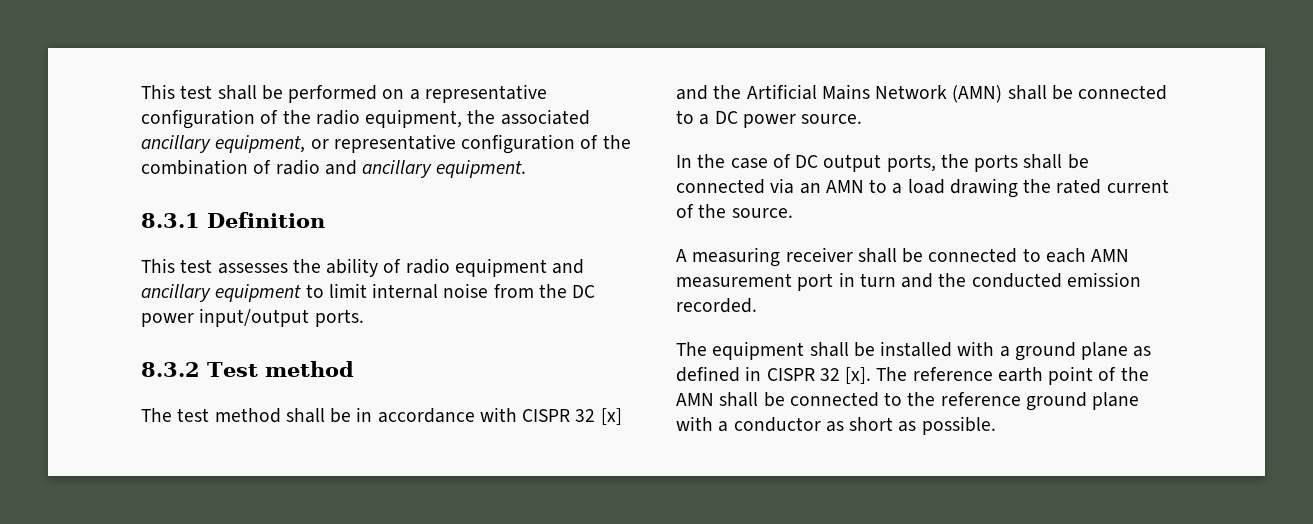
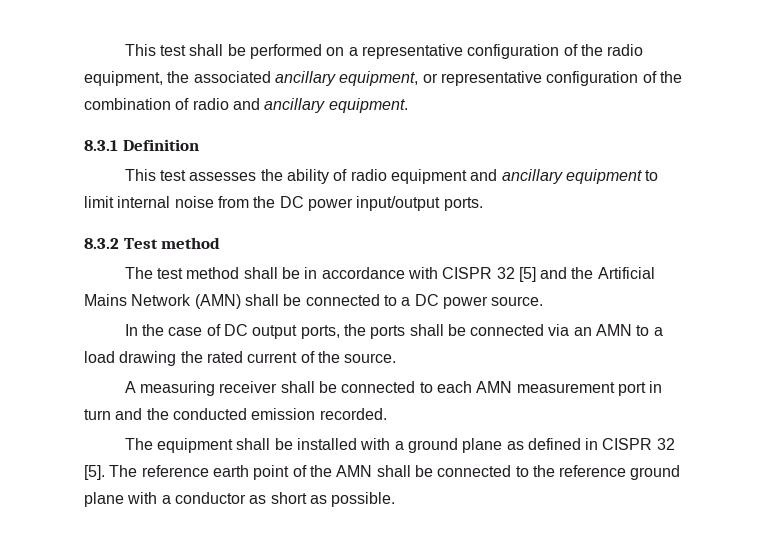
[600,408,622,425] [x] -> [518,267,536,282] [5]
[845,367,872,384] [x]. -> [84,465,105,480] [5].

